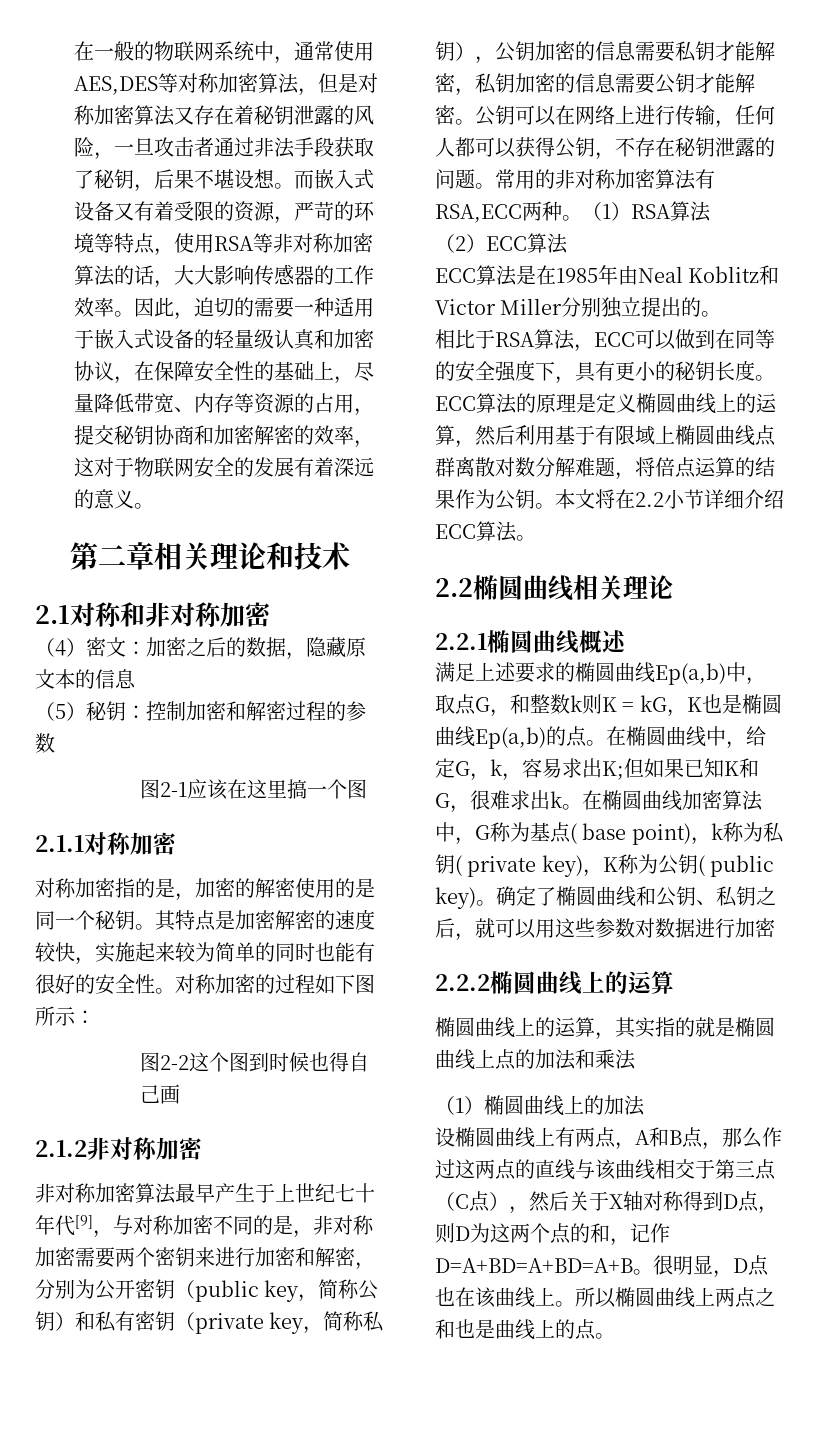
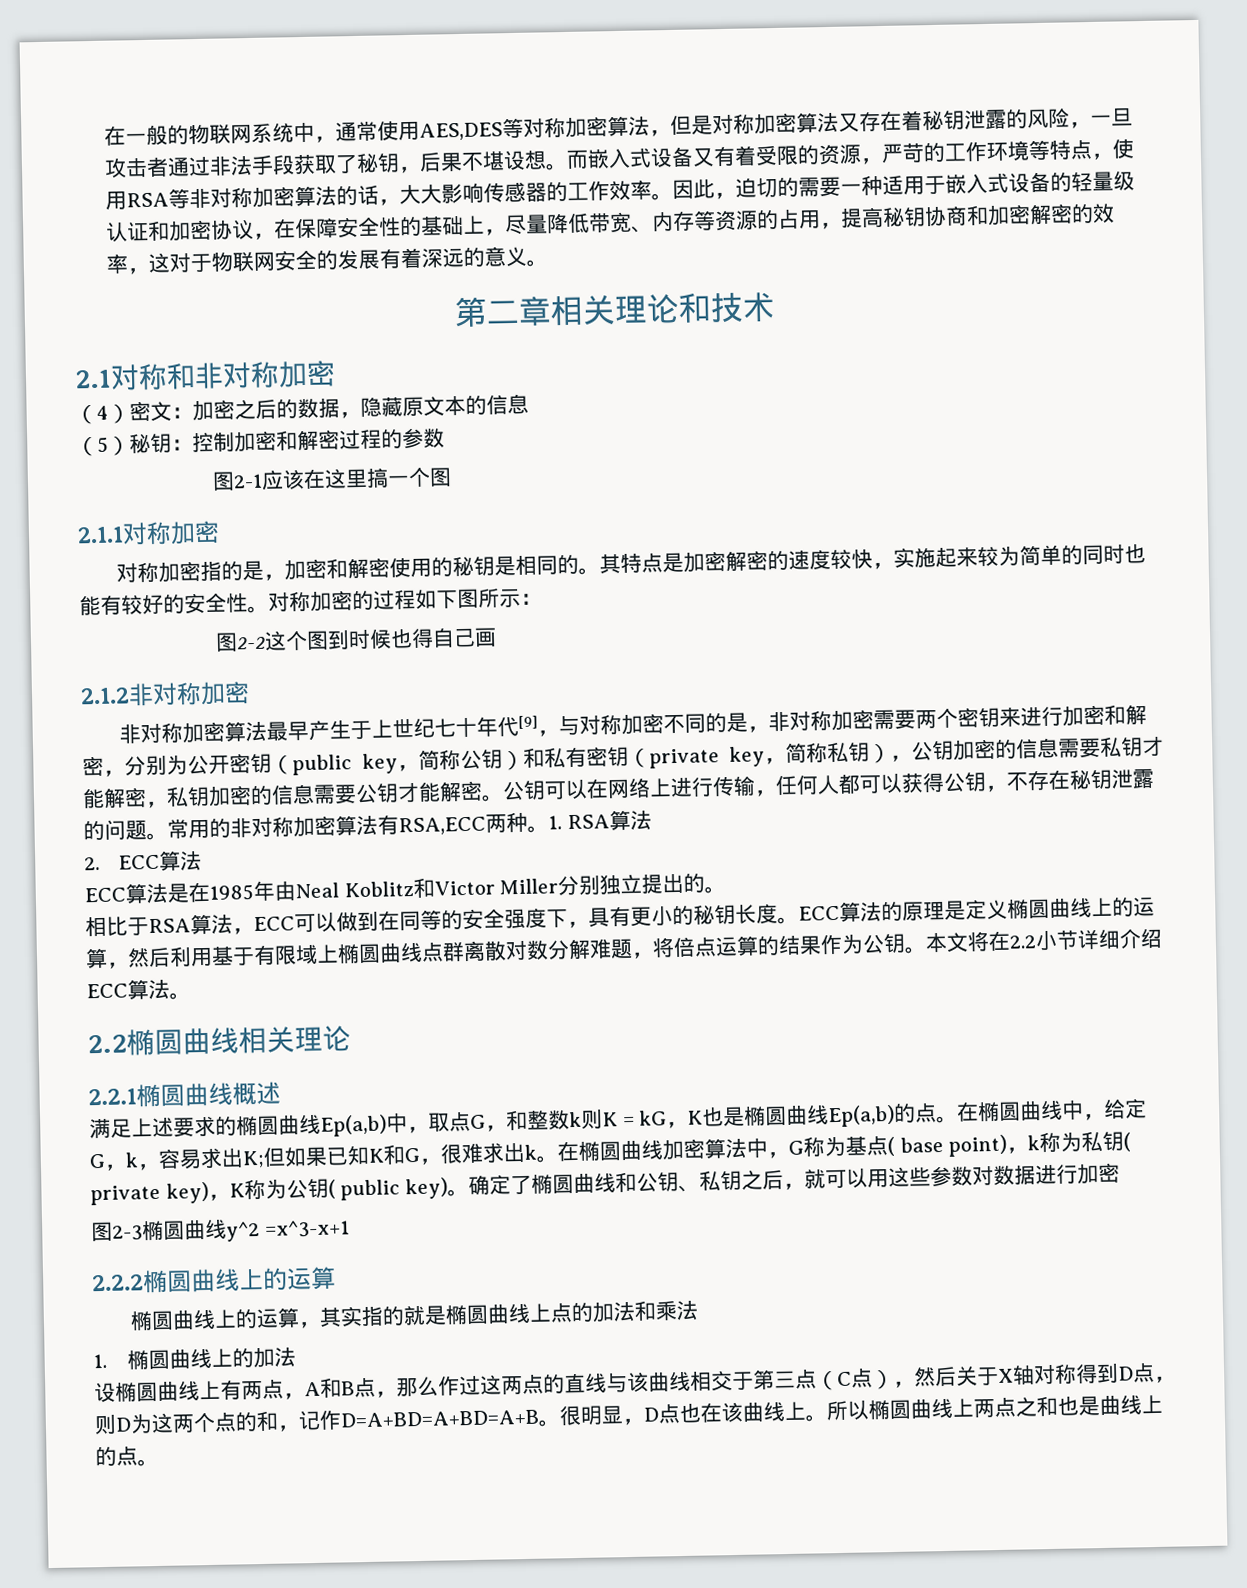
(355, 211) none -> [943,141,988,162] 工作
[294,329,316,350] 真 -> [126,221,149,242] 证
[94,425,115,445] 交 -> [860,206,884,228] 高
[235,878,255,898] 的 -> [326,558,349,579] 和
[355,878,375,898] [35,910,135,930] 是同一个秘钥 -> [452,554,580,577] 秘钥是相同的
[35,974,55,994] 很 -> [121,595,143,615] 较
[582,202,631,221] （1） -> [548,815,562,830] 1.
[435,234,486,253] （2） -> [84,856,100,871] 2.
(775, 928) none -> [91,1219,350,1242] // 图2-3椭圆曲线y^2 =x^3-x+1
[435,1096,484,1115] （1） -> [93,1353,107,1369] 1.

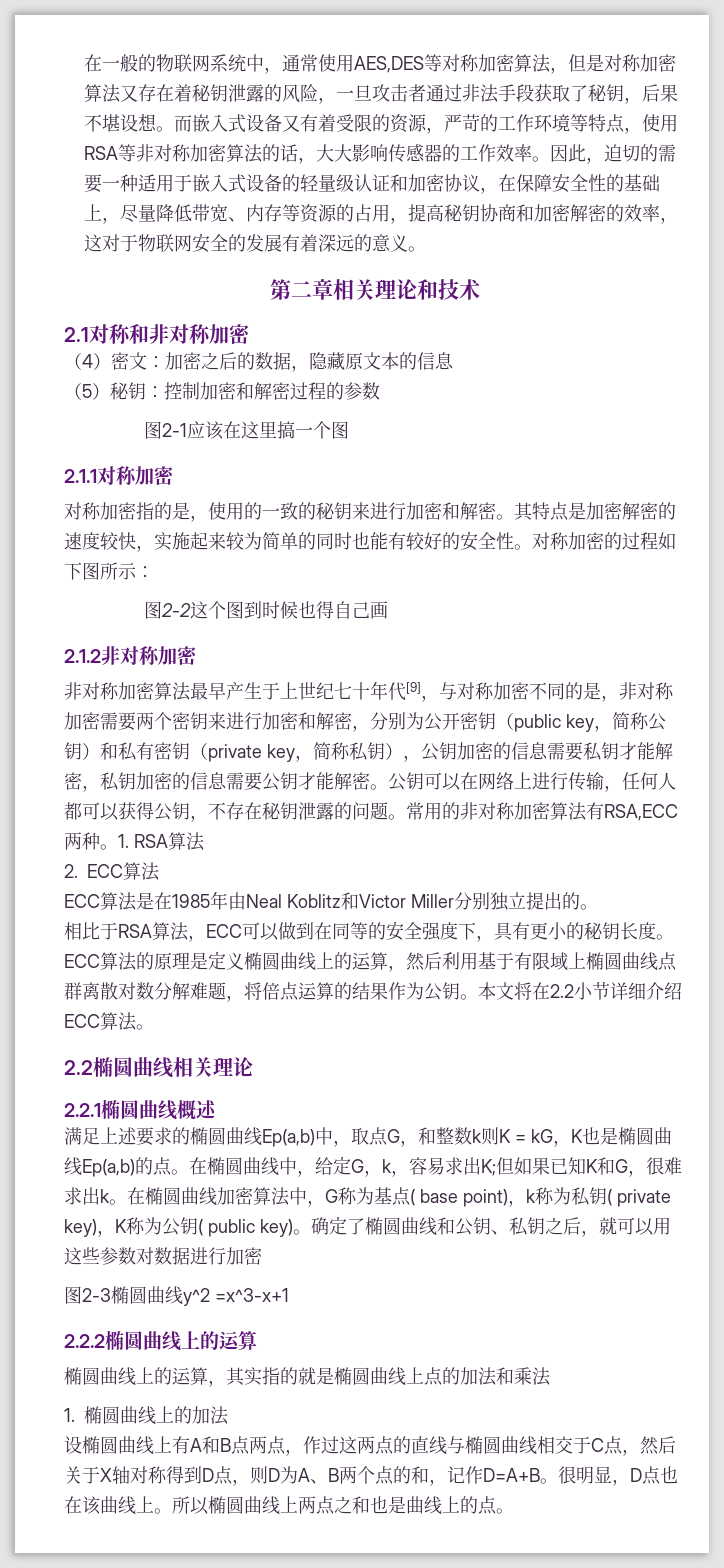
[284,554,580,581] 加密和解密使用的秘钥是相同的 -> [208,502,496,520] 使用的一致的秘钥来进行加密和解密
[241,1379,305,1400] 两点， -> (190, 1445) none
[375,1376,439,1398] ，那么 -> [249,1436,303,1456] 两点，
[626,1371,649,1393] 该 -> [465,1436,501,1454] 椭圆
[752,1368,894,1391] 第三点（C点） -> [591,1436,623,1455] C点
[151,1412,174,1434] 这 -> [298,1468,339,1484] A、B
[340,1409,539,1428] D=A+BD=A+BD=A+B -> [483,1468,540,1482] D=A+B

